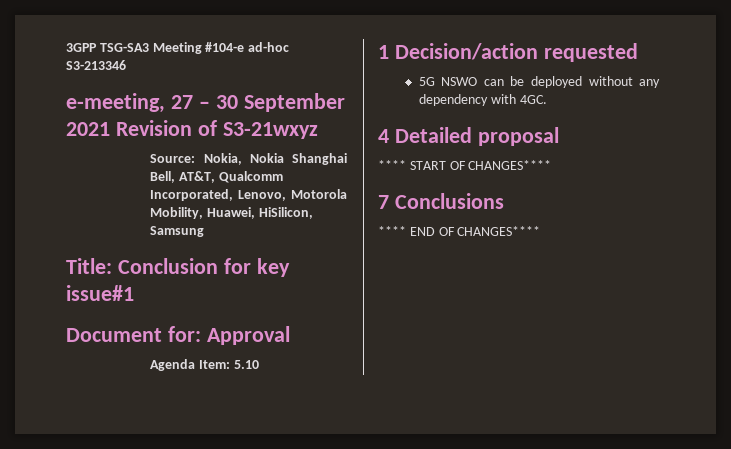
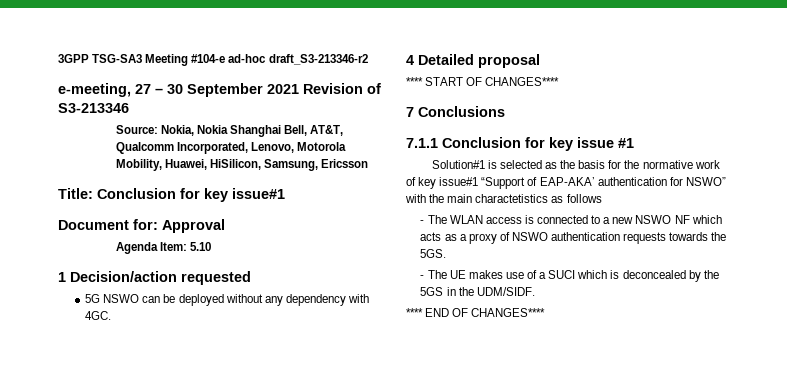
[66,60,126,70] S3-213346 -> [268,54,368,65] draft_S3-213346-r2
[222,122,318,139] S3-21wxyz -> [58,103,129,113] S3-213346
[150,226,205,237] Samsung -> [264,159,369,171] Samsung, Ericsson
(504, 201) none -> [406,137,634,151] [431,160,720,169] [406,177,726,189] [405,194,602,203] [420,215,722,224] [420,232,727,244] [420,249,447,258] [420,270,719,282] [420,287,535,296] // 7.1.1 Conclusion for key issue #1 // Solution#1 is selected as the basis for the normative work of key issue#1 “Support of EAP-AKA’ authentication for NSWO” with the main charactetistics as follows // - The WLAN access is connected to a new NSWO NF which acts as a proxy of NSWO authentication requests towards the 5GS. // - The UE makes use of a SUCI which is deconcealed by the 5GS in the UDM/SIDF.

